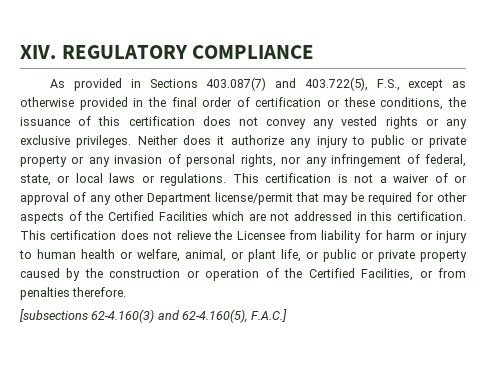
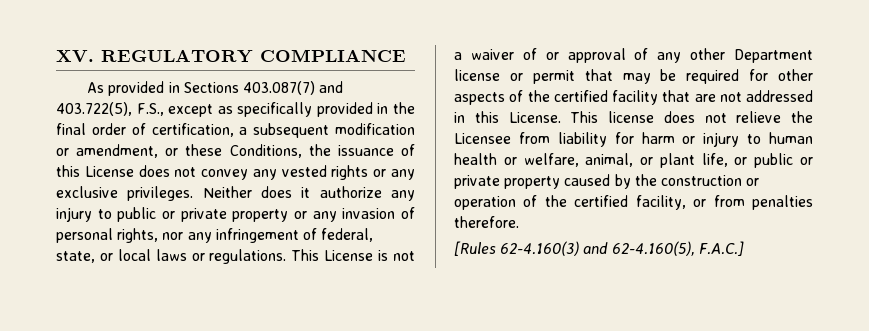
[20,45,56,59] XIV. -> [56,50,94,62] XV.
[20,97,74,107] otherwise -> [237,102,313,117] specifically
[255,97,322,107] certification -> [151,123,415,138] [56,144,159,158] certification, a subsequent modification or amendment,
[380,97,444,110] conditions, -> [229,144,302,158] Conditions,
[128,116,195,126] certification -> [84,166,134,177] License
[265,173,332,183] certification -> [324,250,374,261] License
[215,192,293,205] license/permit -> [454,69,575,84] license or permit
[107,211,245,221] Certified Facilities which -> [553,90,691,105] certified facility that
[396,211,466,221] [20,230,117,240] certification. This certification -> [508,111,654,123] License. This license
[308,268,414,281] Certified Facilities, -> [574,195,686,210] certified facility,
[20,309,88,322] [subsections -> [454,241,496,256] [Rules

